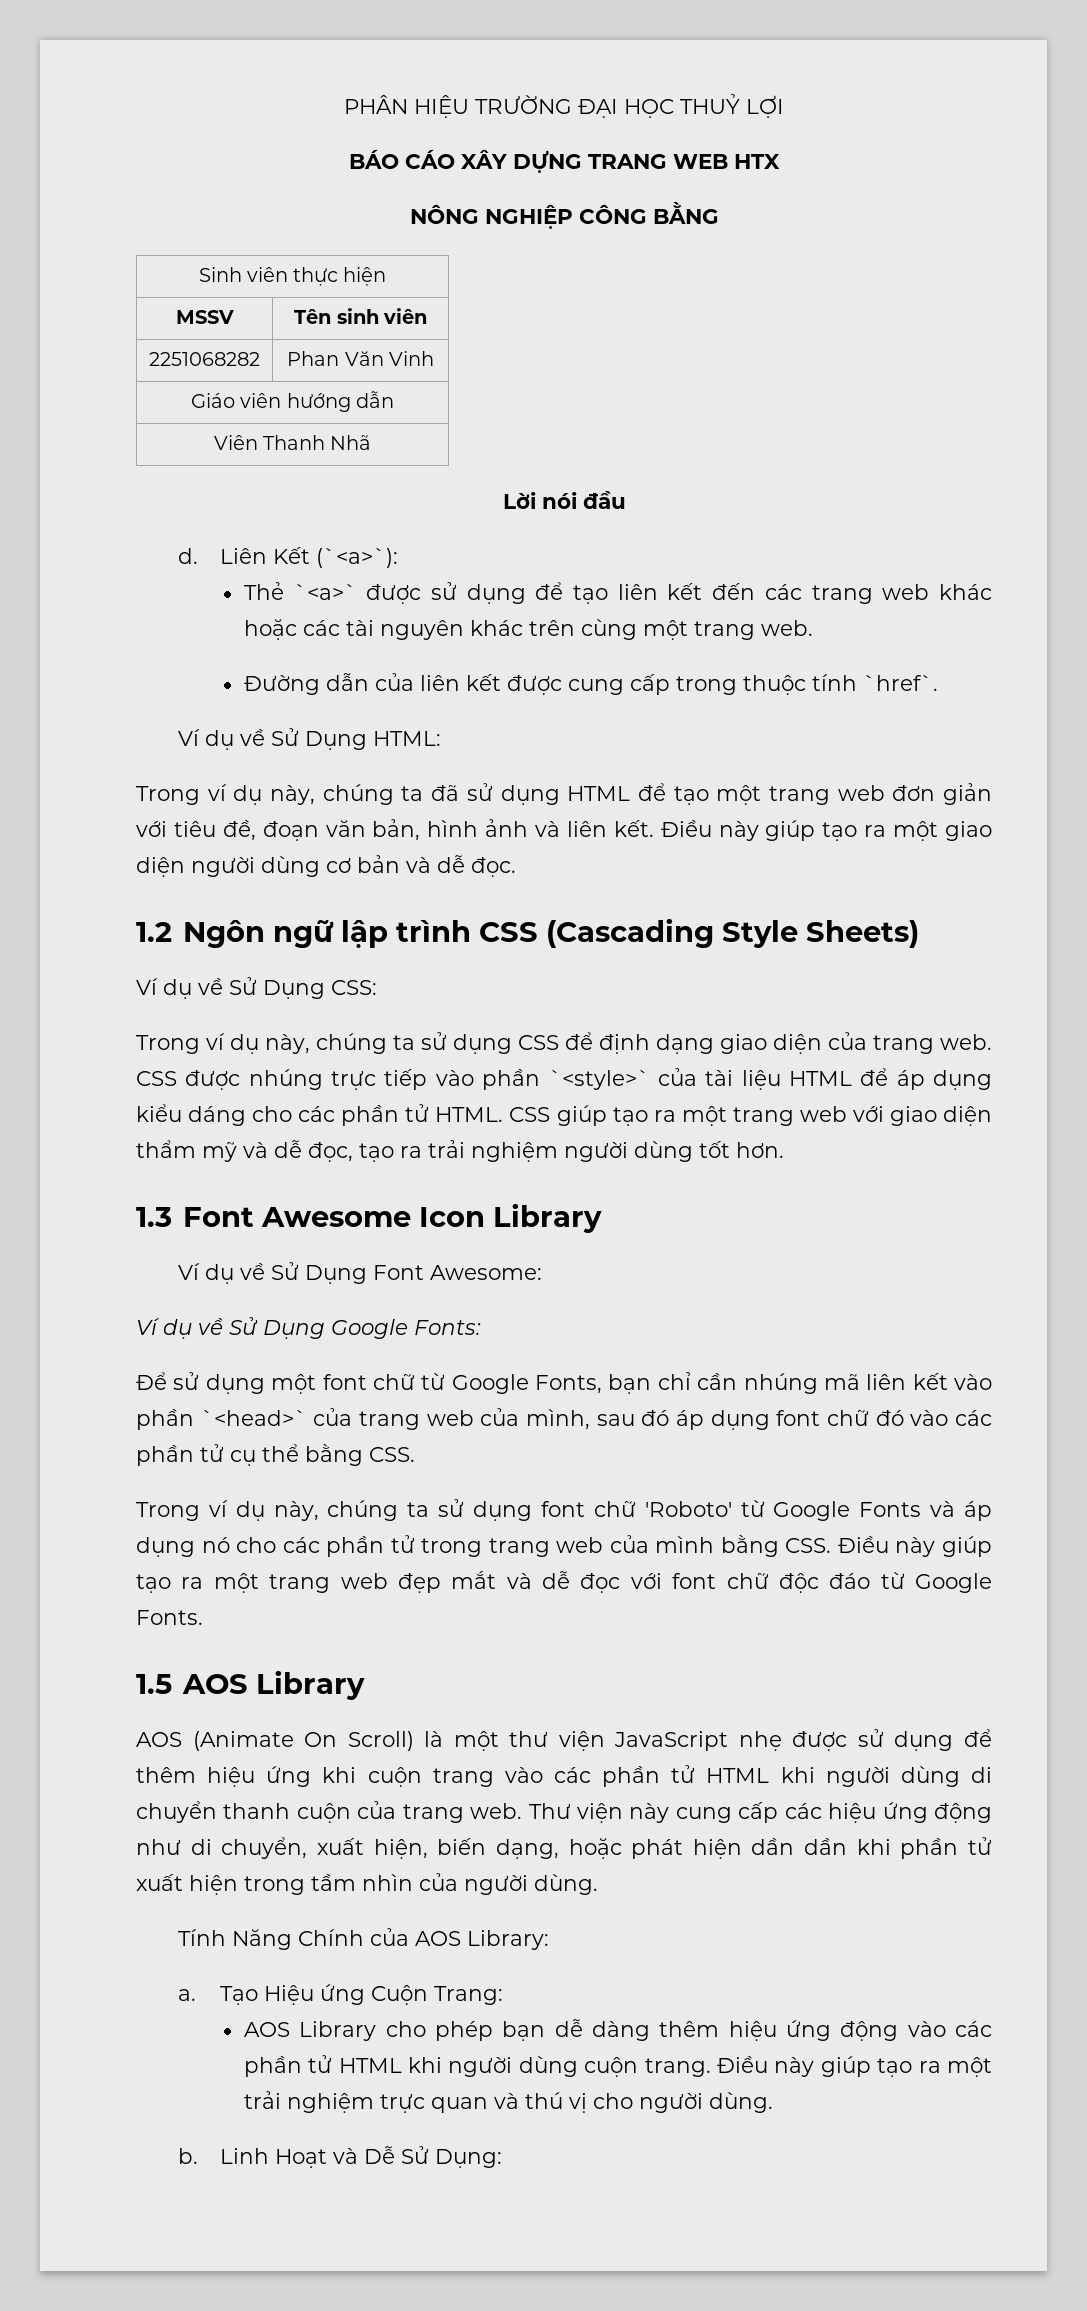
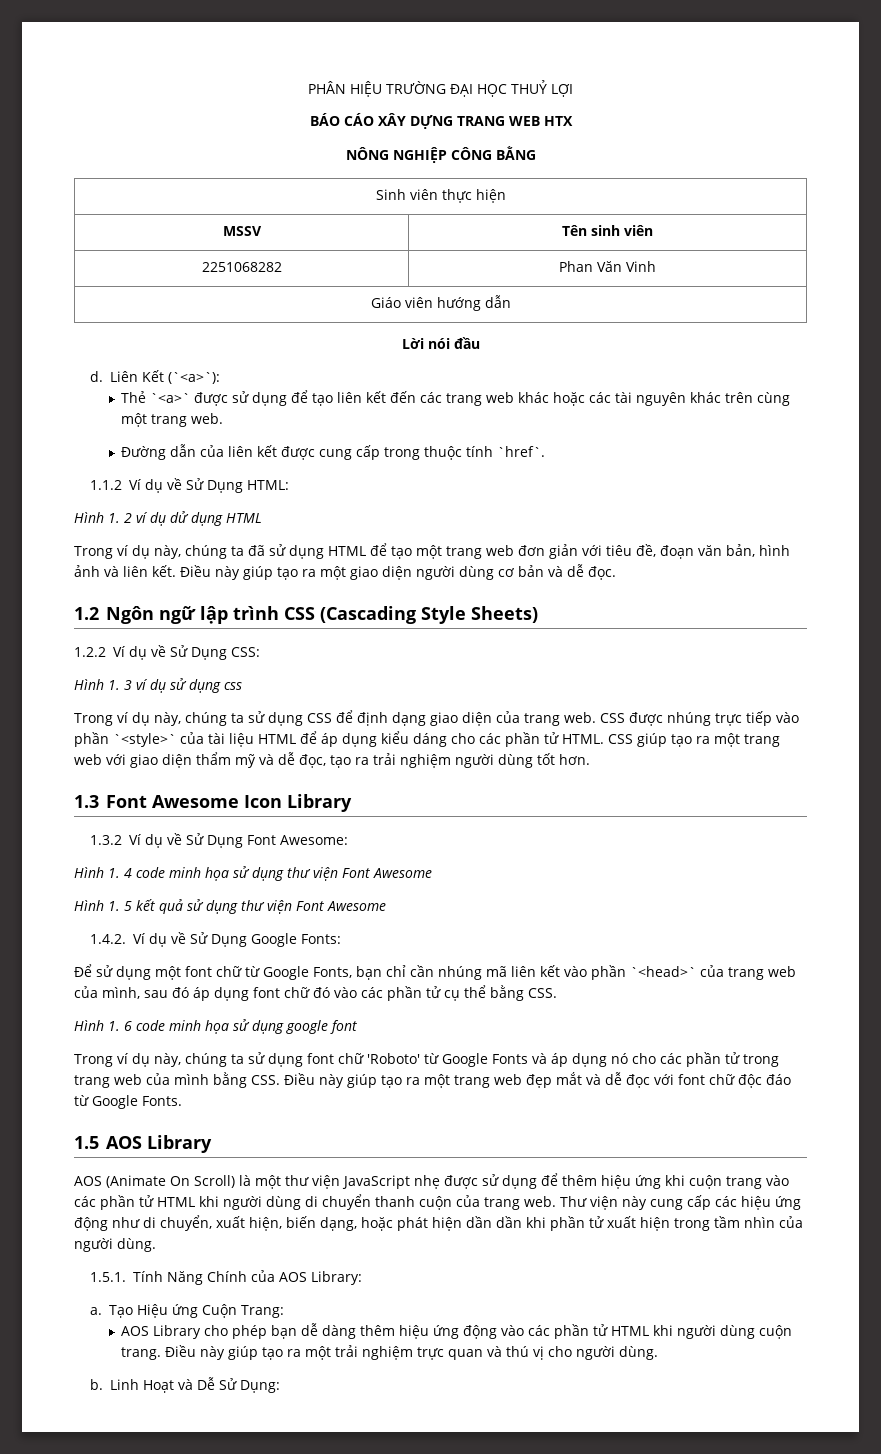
[213,435,372,450] // Viên Thanh Nhã -> (511, 301) none
(938, 683) none -> [89,480,122,490] 1.1.2
(442, 738) none -> [74,511,262,526] // Hình 1. 2 ví dụ dử dụng HTML
(919, 934) none -> [74,647,106,657] 1.2.2
(377, 987) none -> [74,678,242,693] // Hình 1. 3 ví dụ sử dụng css
(602, 1218) none -> [89,835,122,845] 1.3.2
(543, 1272) none -> [74,866,432,881] [74,899,386,914] [89,934,126,944] Hình 1. 4 code minh họa sử dụng thư viện Font Awesome // Hình 1. 5 kết quả sử dụng thư viện Font Awesome // 1.4.2.
(415, 1454) none -> [74,1019,357,1034] // Hình 1. 6 code minh họa sử dụng google font
(598, 1884) none -> [89,1272,126,1282] 1.5.1.

